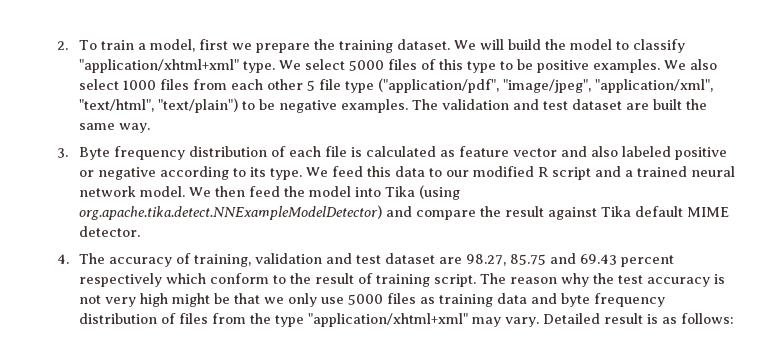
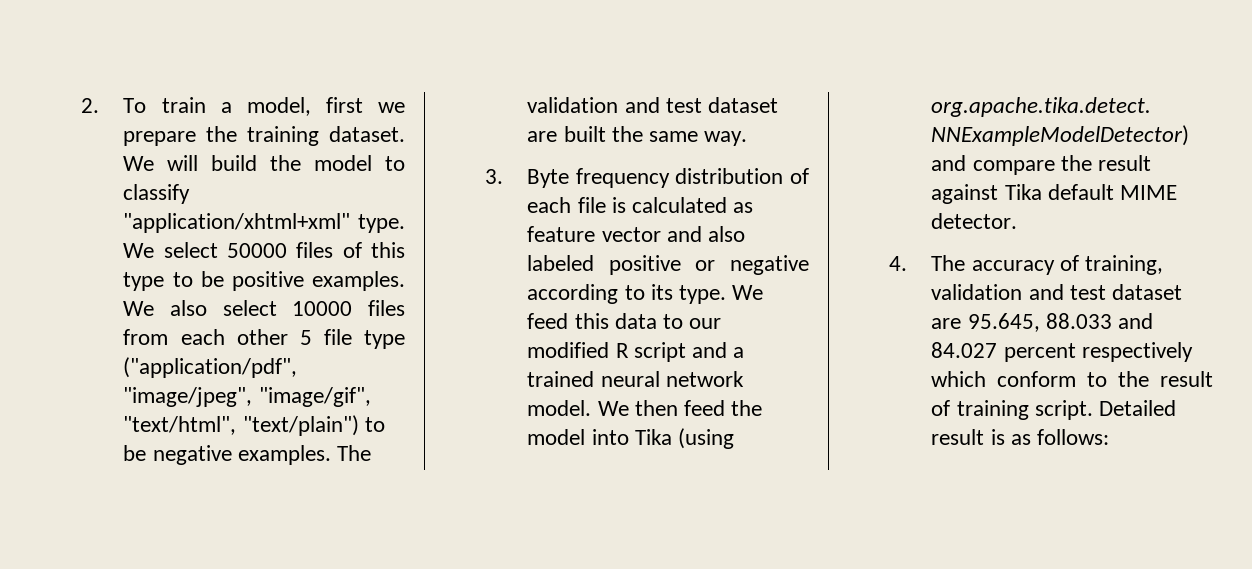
[348,60,384,71] 5000 -> [227,243,288,258] 50000
[122,80,156,90] 1000 -> [292,301,353,316] 10000
[594,79,713,93] "application/xml", -> [258,387,371,407] "image/gif",
[465,253,617,266] 98.27, 85.75 and 69.43 -> [967,313,1154,332] [931,342,998,358] 95.645, 88.033 and 84.027
[479,273,725,287] [78,293,665,307] [78,313,539,327] The reason why the test accuracy is not very high might be that we only use 5000 files as training data and byte frequency distribution of files from the type "application/xhtml+xml" may vary. -> (1093, 410) none

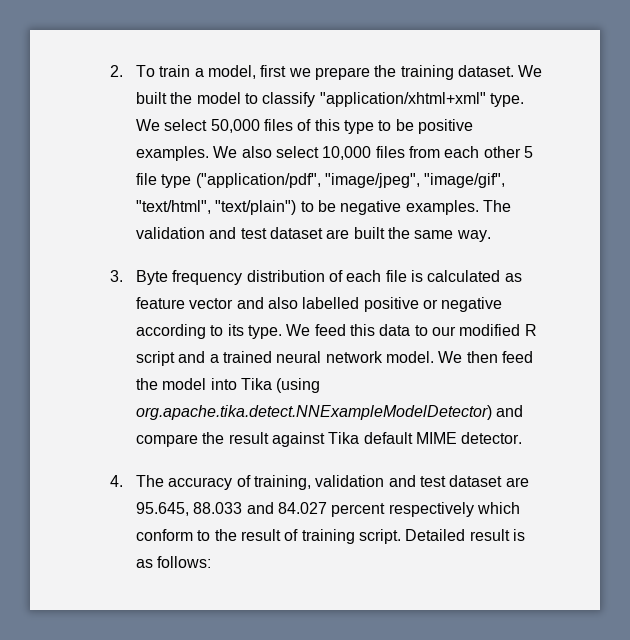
[167,155,258,171] will build -> [135,92,167,104] built
[227,243,288,258] 50000 -> [210,119,260,133] 50,000
[292,301,353,316] 10000 -> [322,146,372,160] 10,000
[527,255,595,271] labeled -> [302,297,360,309] labelled

